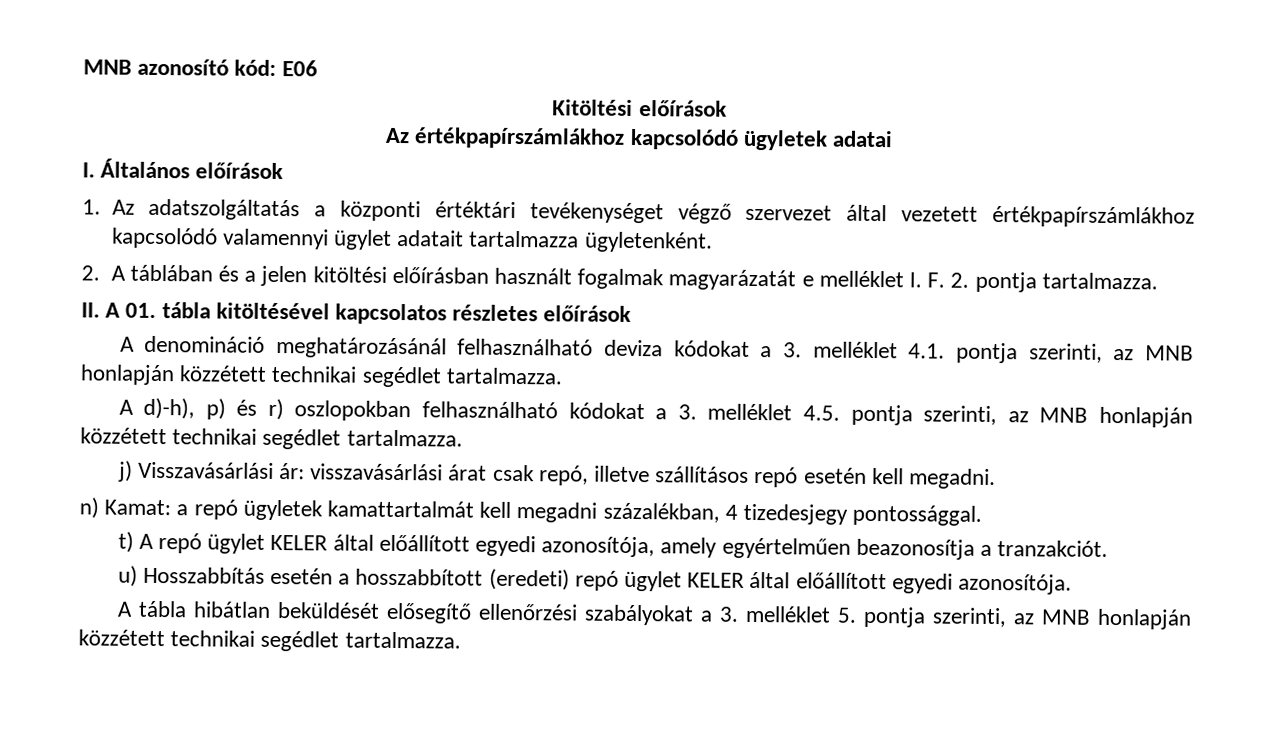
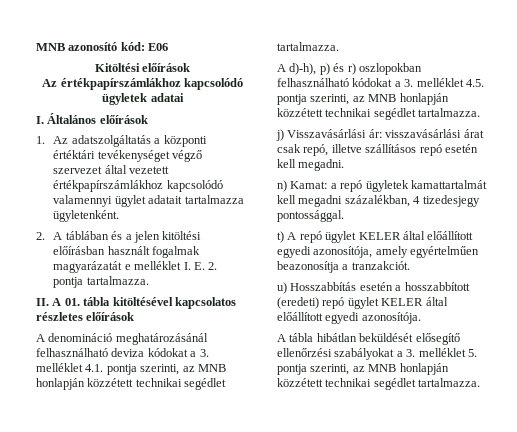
[927,272,946,288] F. -> [193,262,205,270] E.

